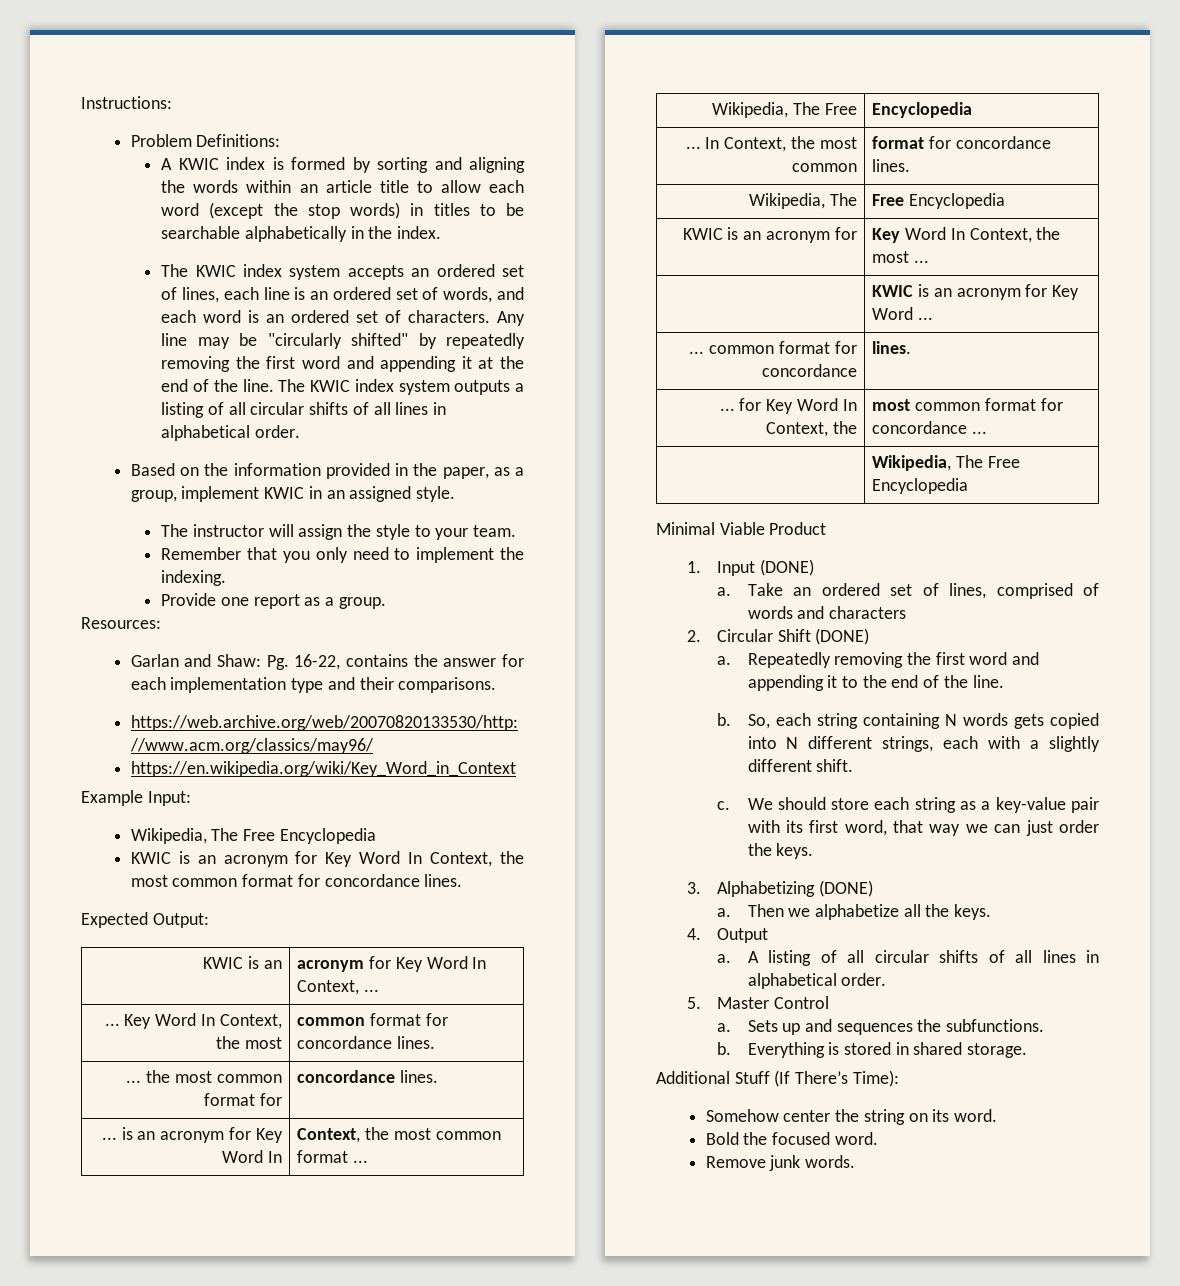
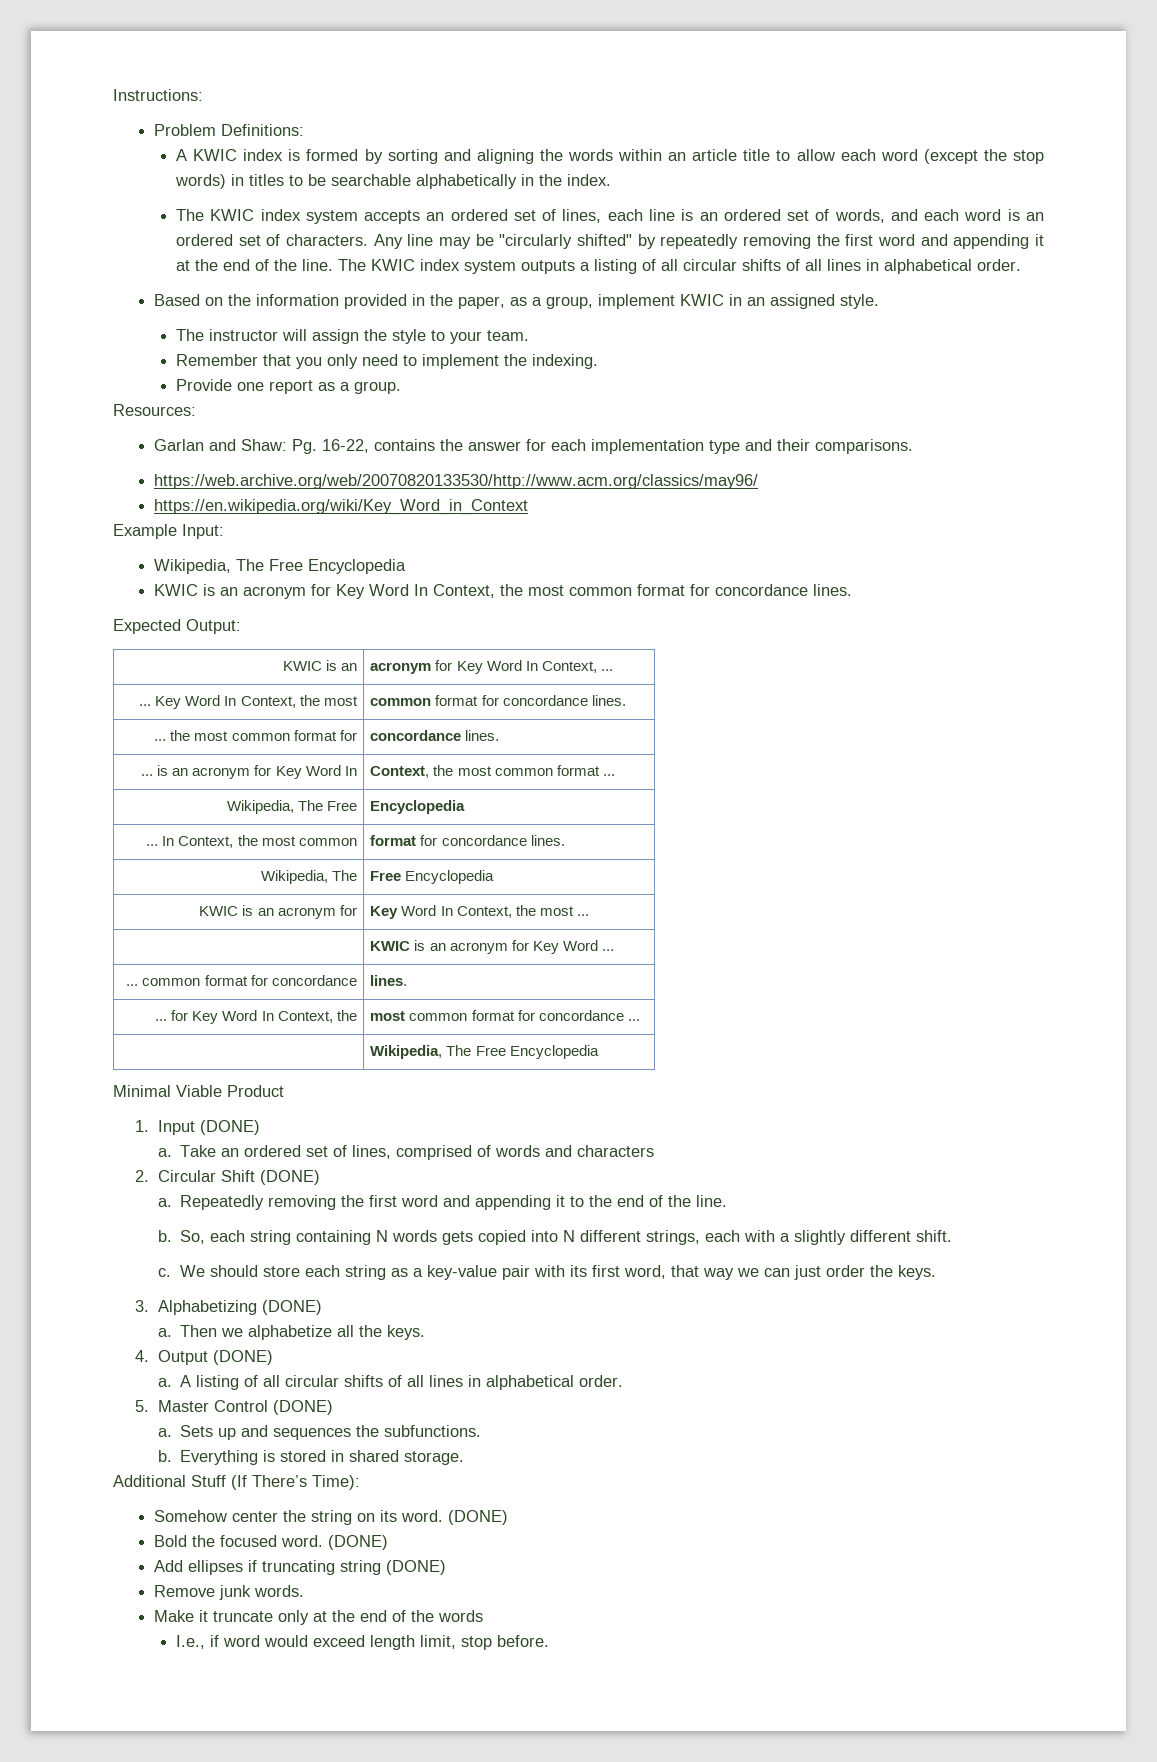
(768, 935) none -> [212,1350,273,1365] (DONE)
(829, 1002) none -> [272,1400,333,1415] (DONE)
(998, 1115) none -> [447,1510,508,1525] (DONE)
[705,1155,856,1171] // Remove junk words. -> [327,1535,388,1550] [153,1560,446,1575] [153,1585,304,1600] [153,1610,483,1625] [176,1635,550,1650] (DONE) // Add ellipses if truncating string (DONE) // Remove junk words. // Make it truncate only at the end of the words // I.e., if word would exceed length limit, stop before.

